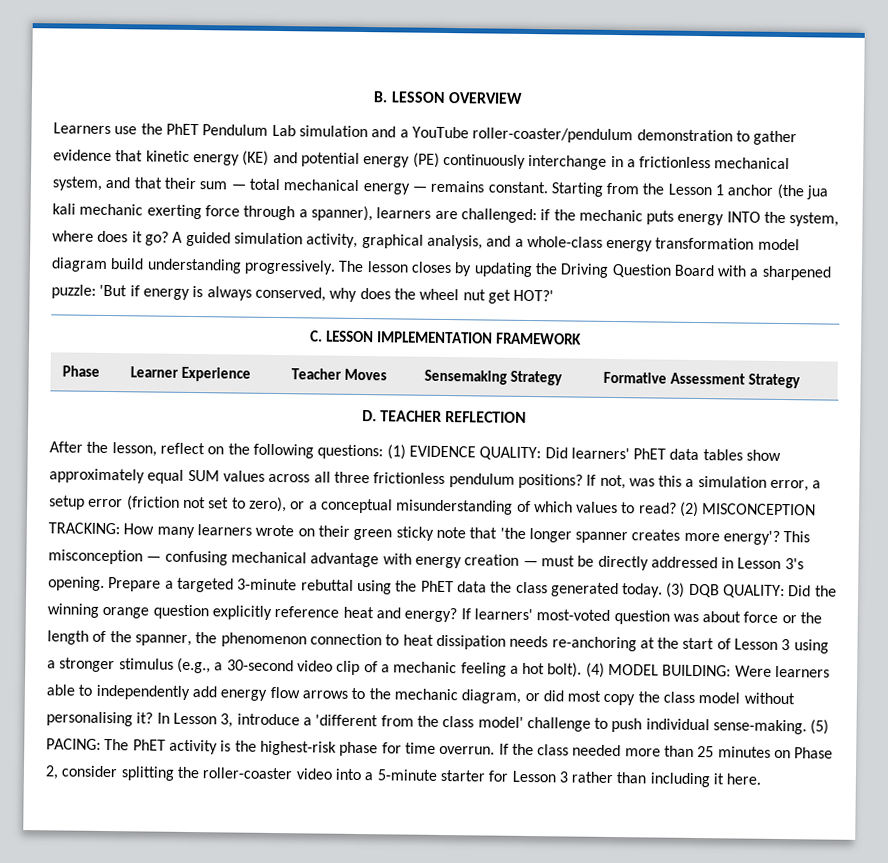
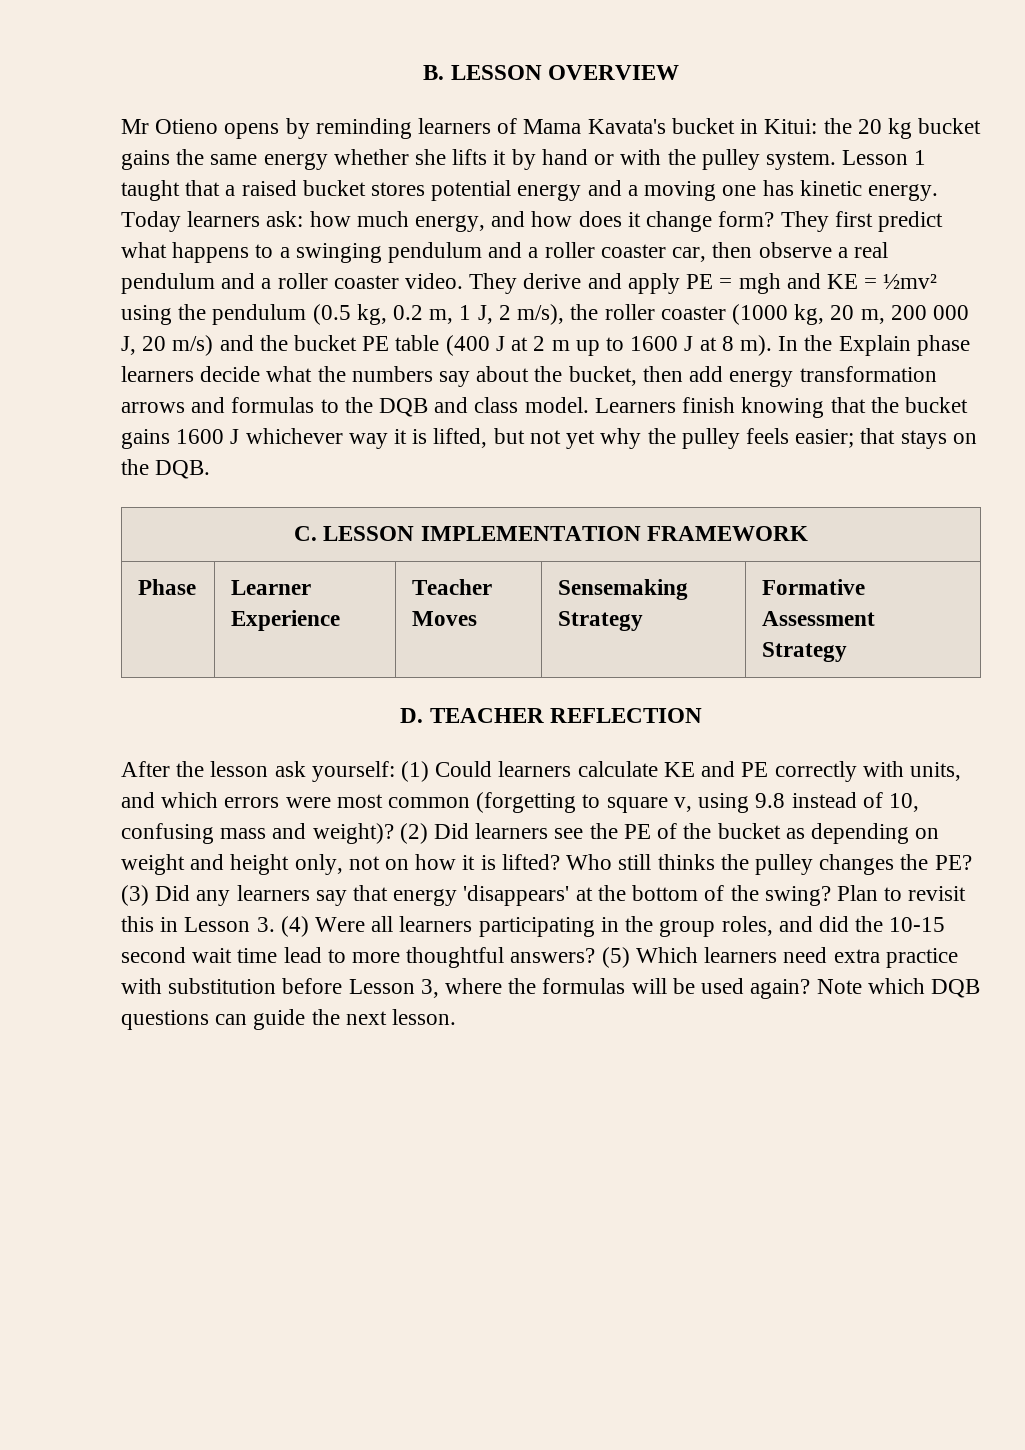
[53,122,798,146] [53,149,791,170] [52,176,829,200] [52,203,840,227] [52,230,800,252] [51,257,831,281] [51,284,555,304] Learners use the PhET Pendulum Lab simulation and a YouTube roller-coaster/pendulum demonstration to gather evidence that kinetic energy (KE) and potential energy (PE) continuously interchange in a frictionless mechanical system, and that their sum — total mechanical energy — remains constant. Starting from the Lesson 1 anchor (the jua kali mechanic exerting force through a spanner), learners are challenged: if the mechanic puts energy INTO the system, where does it go? A guided simulation activity, graphical analysis, and a whole-class energy transformation model diagram build understanding progressively. The lesson closes by updating the Driving Question Board with a sharpened puzzle: 'But if energy is always conserved, why does the wheel nut get HOT?' -> [121,118,982,139] [121,149,927,170] [121,180,938,201] [121,211,943,232] [121,242,888,263] [121,273,938,294] [121,304,969,325] [121,335,970,356] [121,366,937,387] [121,397,968,418] [121,428,977,449] [121,459,211,479] Mr Otieno opens by reminding learners of Mama Kavata's bucket in Kitui: the 20 kg bucket gains the same energy whether she lifts it by hand or with the pulley system. Lesson 1 taught that a raised bucket stores potential energy and a moving one has kinetic energy. Today learners ask: how much energy, and how does it change form? They first predict what happens to a swinging pendulum and a roller coaster car, then observe a real pendulum and a roller coaster video. They derive and apply PE = mgh and KE = ½mv² using the pendulum (0.5 kg, 0.2 m, 1 J, 2 m/s), the roller coaster (1000 kg, 20 m, 200 000 J, 20 m/s) and the bucket PE table (400 J at 2 m up to 1600 J at 8 m). In the Explain phase learners decide what the numbers say about the bucket, then add energy transformation arrows and formulas to the DQB and class model. Learners finish knowing that the bucket gains 1600 J whichever way it is lifted, but not yet why the pulley feels easier; that stays on the DQB.
[111,442,782,462] [49,468,822,492] [49,495,817,518] [48,522,811,546] [48,549,804,571] [48,576,837,599] [47,603,823,625] [47,630,829,654] [47,657,831,678] [46,684,795,706] [46,711,830,735] [46,738,834,759] [45,765,762,788] lesson, reflect on the following questions: (1) EVIDENCE QUALITY: Did learners' PhET data tables show approximately equal SUM values across all three frictionless pendulum positions? If not, was this a simulation error, a setup error (friction not set to zero), or a conceptual misunderstanding of which values to read? (2) MISCONCEPTION TRACKING: How many learners wrote on their green sticky note that 'the longer spanner creates more energy'? This misconception — confusing mechanical advantage with energy creation — must be directly addressed in Lesson 3's opening. Prepare a targeted 3-minute rebuttal using the PhET data the class generated today. (3) DQB QUALITY: Did the winning orange question explicitly reference heat and energy? If learners' most-voted question was about force or the length of the spanner, the phenomenon connection to heat dissipation needs re-anchoring at the start of Lesson 3 using a stronger stimulus (e.g., a 30-second video clip of a mechanic feeling a hot bolt). (4) MODEL BUILDING: Were learners able to independently add energy flow arrows to the mechanic diagram, or did most copy the class model without personalising it? In Lesson 3, introduce a 'different from the class model' challenge to push individual sense-making. (5) PACING: The PhET activity is the highest-risk phase for time overrun. If the class needed more than 25 minutes on Phase 2, consider splitting the roller-coaster video into a 5-minute starter for Lesson 3 rather than including it here. -> [210,761,961,782] [121,792,919,813] [121,823,940,844] [121,854,972,875] [121,885,967,906] [121,916,946,937] [121,947,958,968] [121,978,980,999] [121,1009,457,1030] lesson ask yourself: (1) Could learners calculate KE and PE correctly with units, and which errors were most common (forgetting to square v, using 9.8 instead of 10, confusing mass and weight)? (2) Did learners see the PE of the bucket as depending on weight and height only, not on how it is lifted? Who still thinks the pulley changes the PE? (3) Did any learners say that energy 'disappears' at the bottom of the swing? Plan to revisit this in Lesson 3. (4) Were all learners participating in the group roles, and did the 10-15 second wait time lead to more thoughtful answers? (5) Which learners need extra practice with substitution before Lesson 3, where the formulas will be used again? Note which DQB questions can guide the next lesson.

